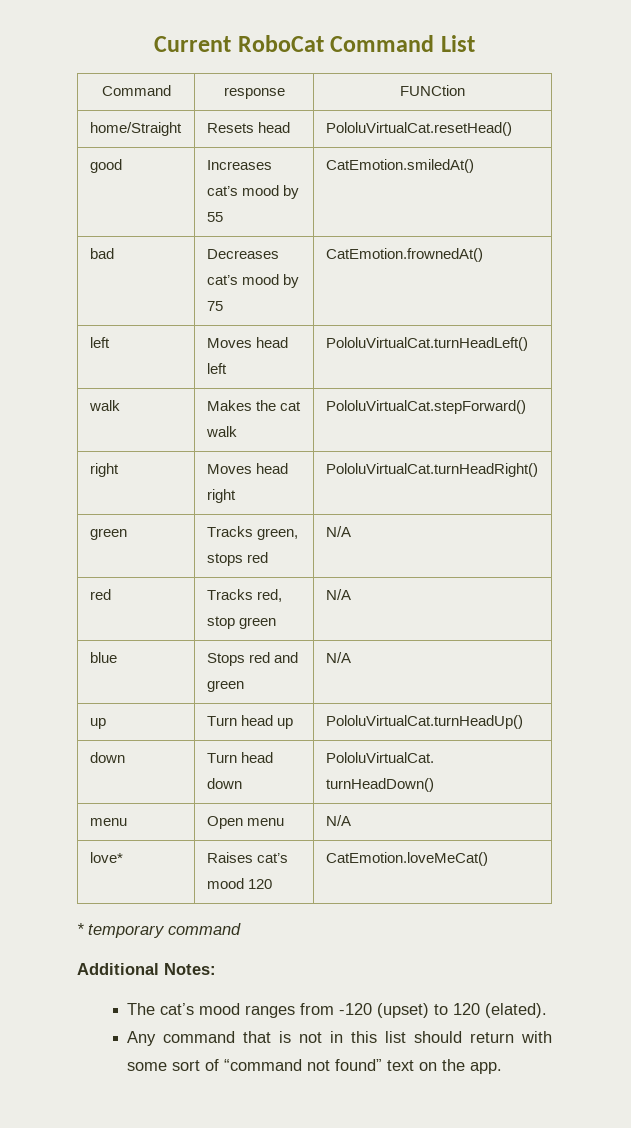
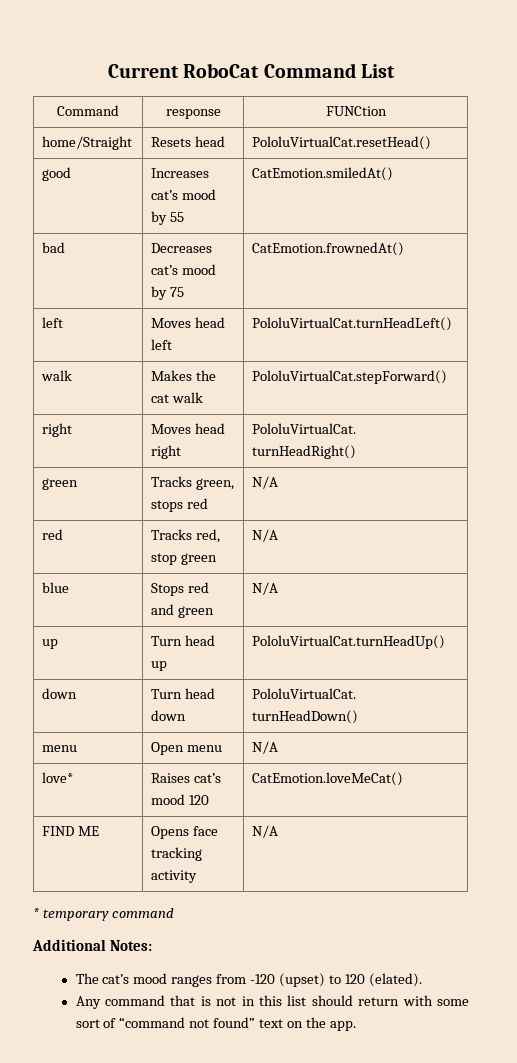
(488, 859) none -> [42,826,100,836] [151,826,219,839] [151,847,203,861] [151,870,198,883] [252,825,279,838] // FIND ME | Opens face tracking activity | N/A

